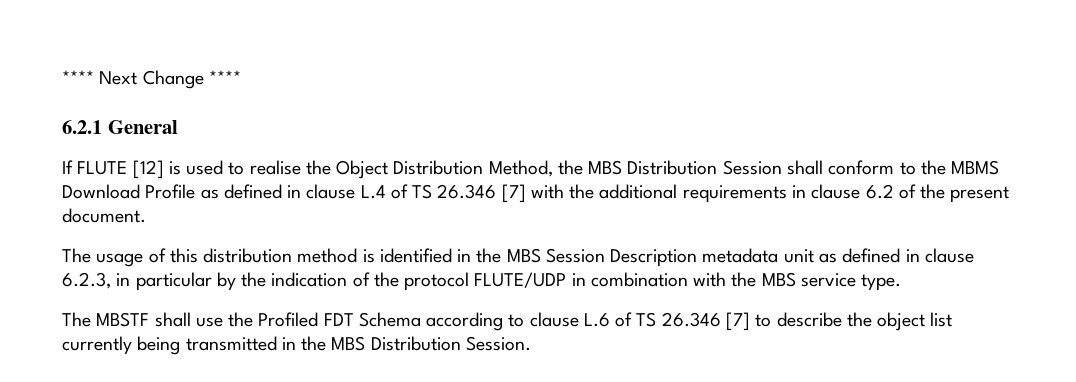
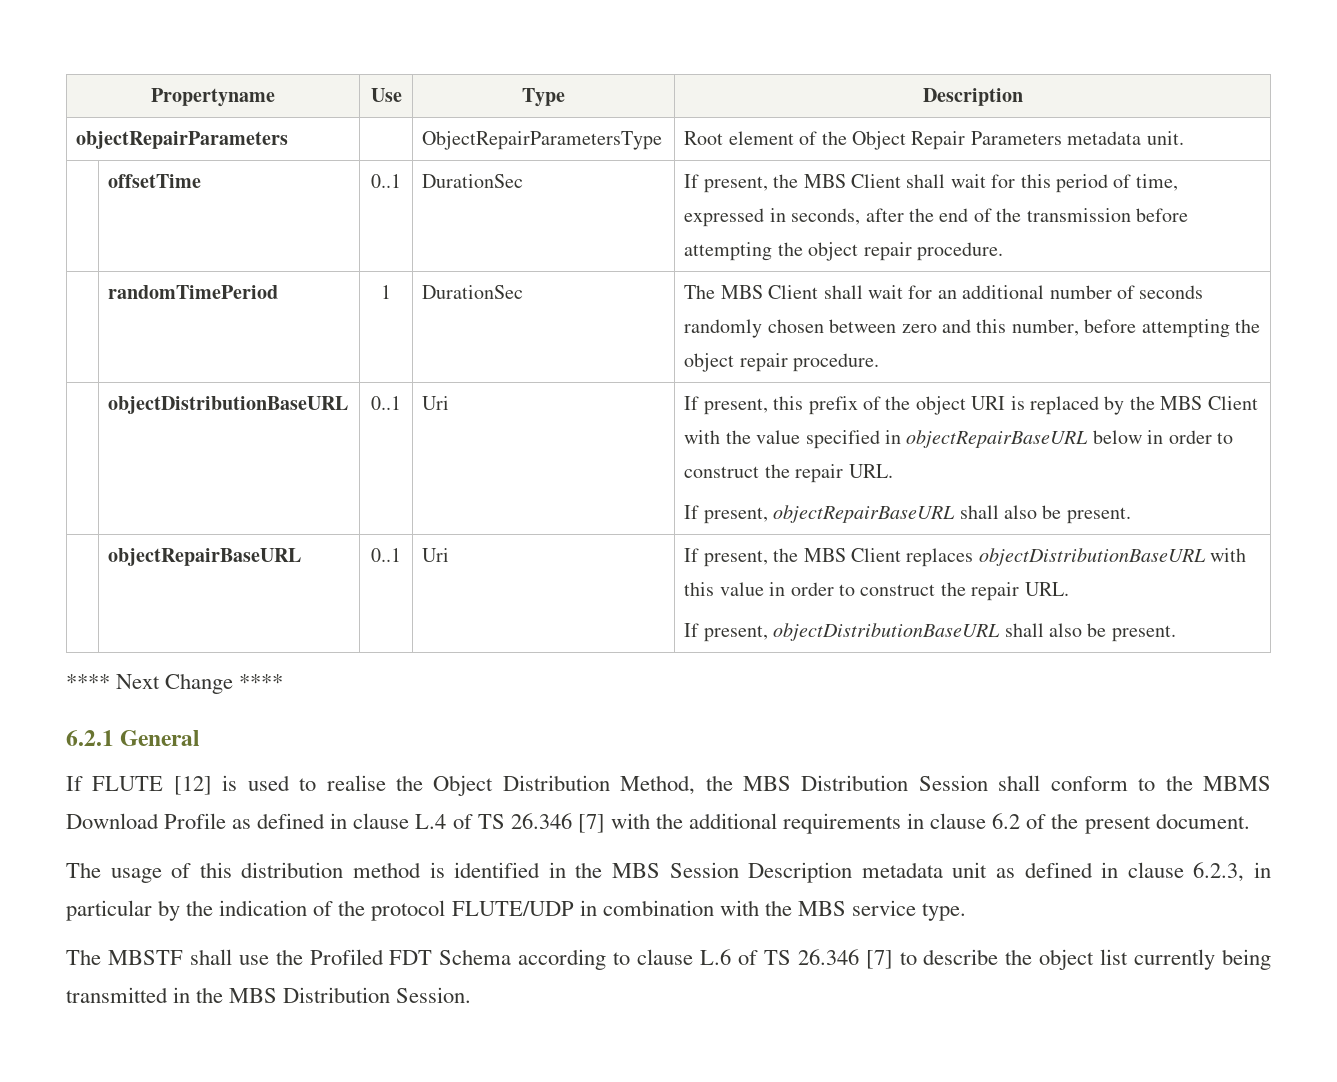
(62, 77) none -> [151,88,275,107] [370,88,402,102] [522,88,565,107] [922,88,1023,106] [76,131,289,149] [422,131,663,150] [684,131,1184,150] [108,174,202,188] [371,174,401,188] [422,174,524,188] [684,174,1178,193] [684,208,1188,227] [684,242,1003,261] [108,285,279,299] [381,285,391,299] [422,285,524,299] [684,285,1204,299] [684,319,1260,338] [684,353,880,372] [108,396,349,414] [371,396,401,410] [422,396,450,410] [684,396,1258,415] [684,430,1233,449] [684,464,893,483] [684,505,1131,524] [108,548,302,566] [371,548,401,562] [422,548,450,562] [684,548,1247,567] [684,582,1069,601] [684,623,1176,642] Propertyname | Use | Type | Description // objectRepairParameters | | ObjectRepairParametersType | Root element of the Object Repair Parameters metadata unit. // | offsetTime | 0..1 | DurationSec | If present, the MBS Client shall wait for this period of time, expressed in seconds, after the end of the transmission before attempting the object repair procedure. // | randomTimePeriod | 1 | DurationSec | The MBS Client shall wait for an additional number of seconds randomly chosen between zero and this number, before attempting the object repair procedure. // | objectDistributionBaseURL | 0..1 | Uri | If present, this prefix of the object URI is replaced by the MBS Client with the value specified in objectRepairBaseURL below in order to construct the repair URL. // If present, objectRepairBaseURL shall also be present. // | objectRepairBaseURL | 0..1 | Uri | If present, the MBS Client replaces objectDistributionBaseURL with this value in order to construct the repair URL. // If present, objectDistributionBaseURL shall also be present. //

